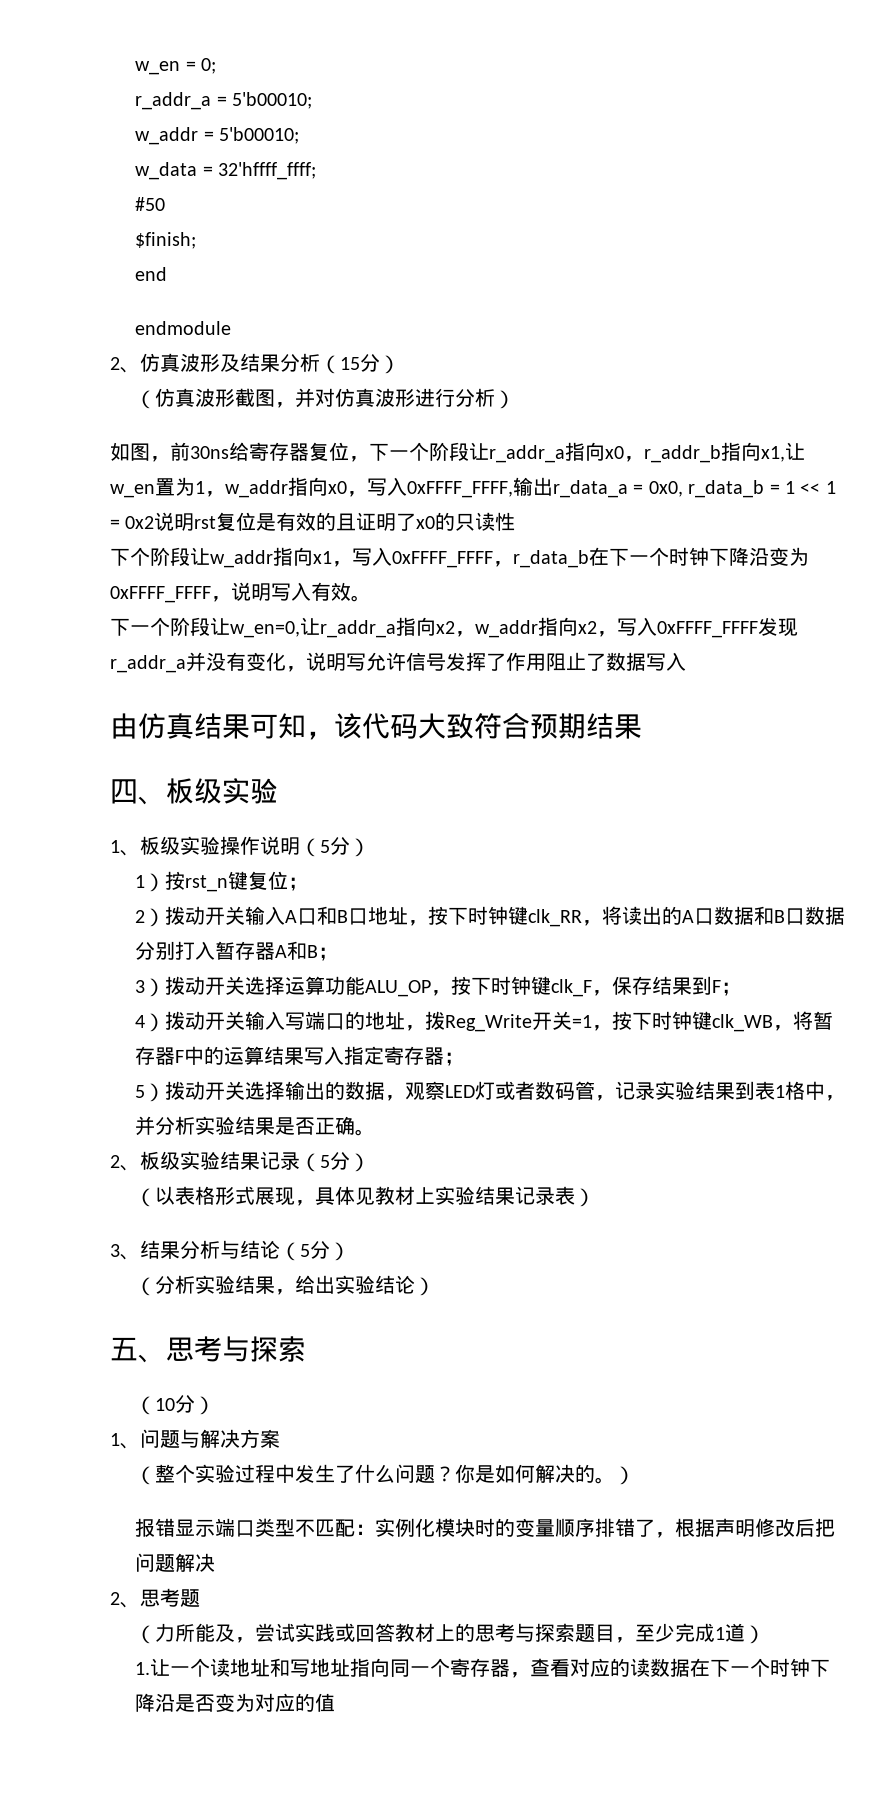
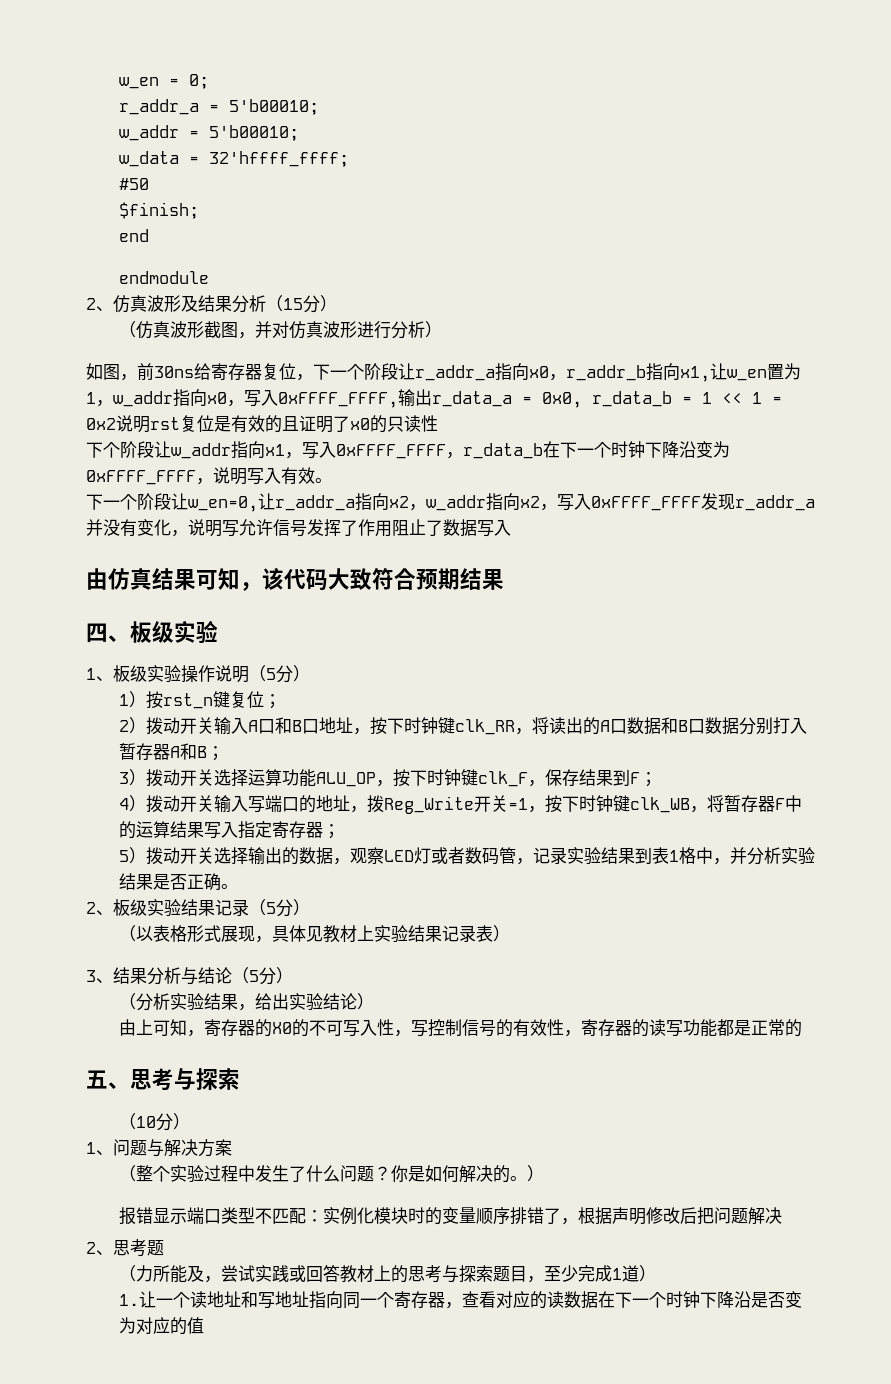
(436, 1286) none -> [118,1019,802,1037] // 由上可知，寄存器的X0的不可写入性，写控制信号的有效性，寄存器的读写功能都是正常的

